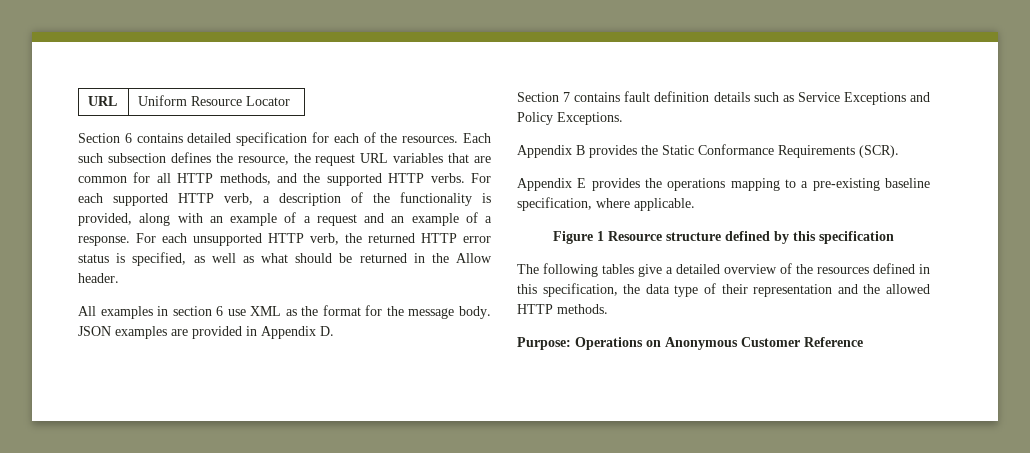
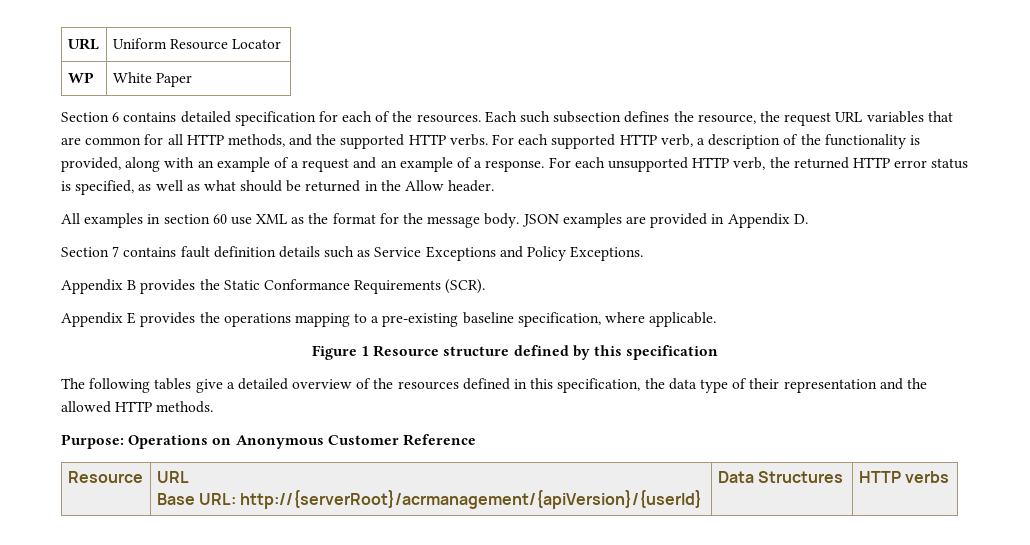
(291, 101) none -> [67,72,94,83] [112,72,192,87] // WP | White Paper
[216,306,224,316] 6 -> [212,214,227,224] 60
(863, 342) none -> [67,471,143,483] [156,471,189,483] [156,490,703,509] [717,471,843,483] [858,471,949,483] // Resource | URL // Base URL: http://{serverRoot}/acrmanagement/{apiVersion}/{userId} | Data Structures | HTTP verbs

